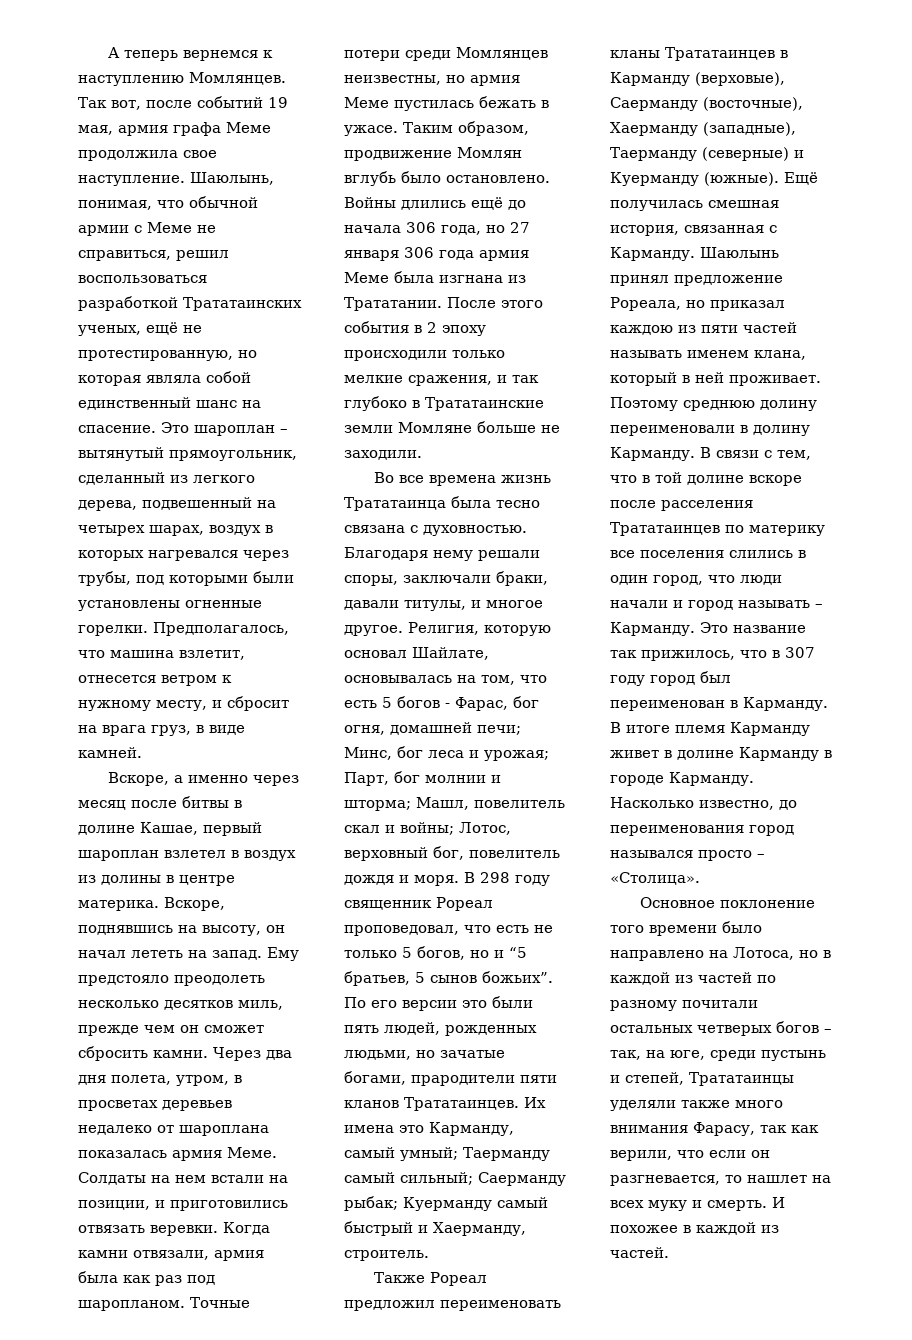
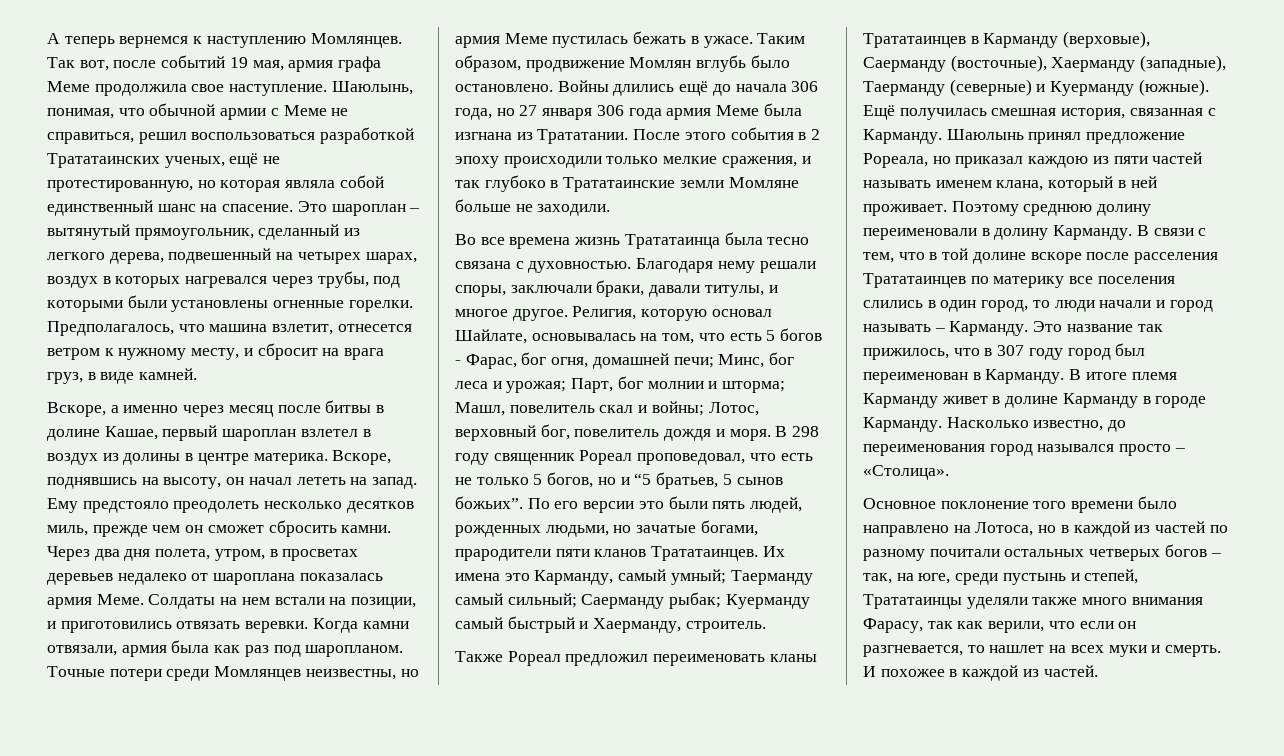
[708,575,735,583] что -> [1032,300,1050,308] то
[648,1200,687,1211] муку -> [1108,645,1147,657] муки

